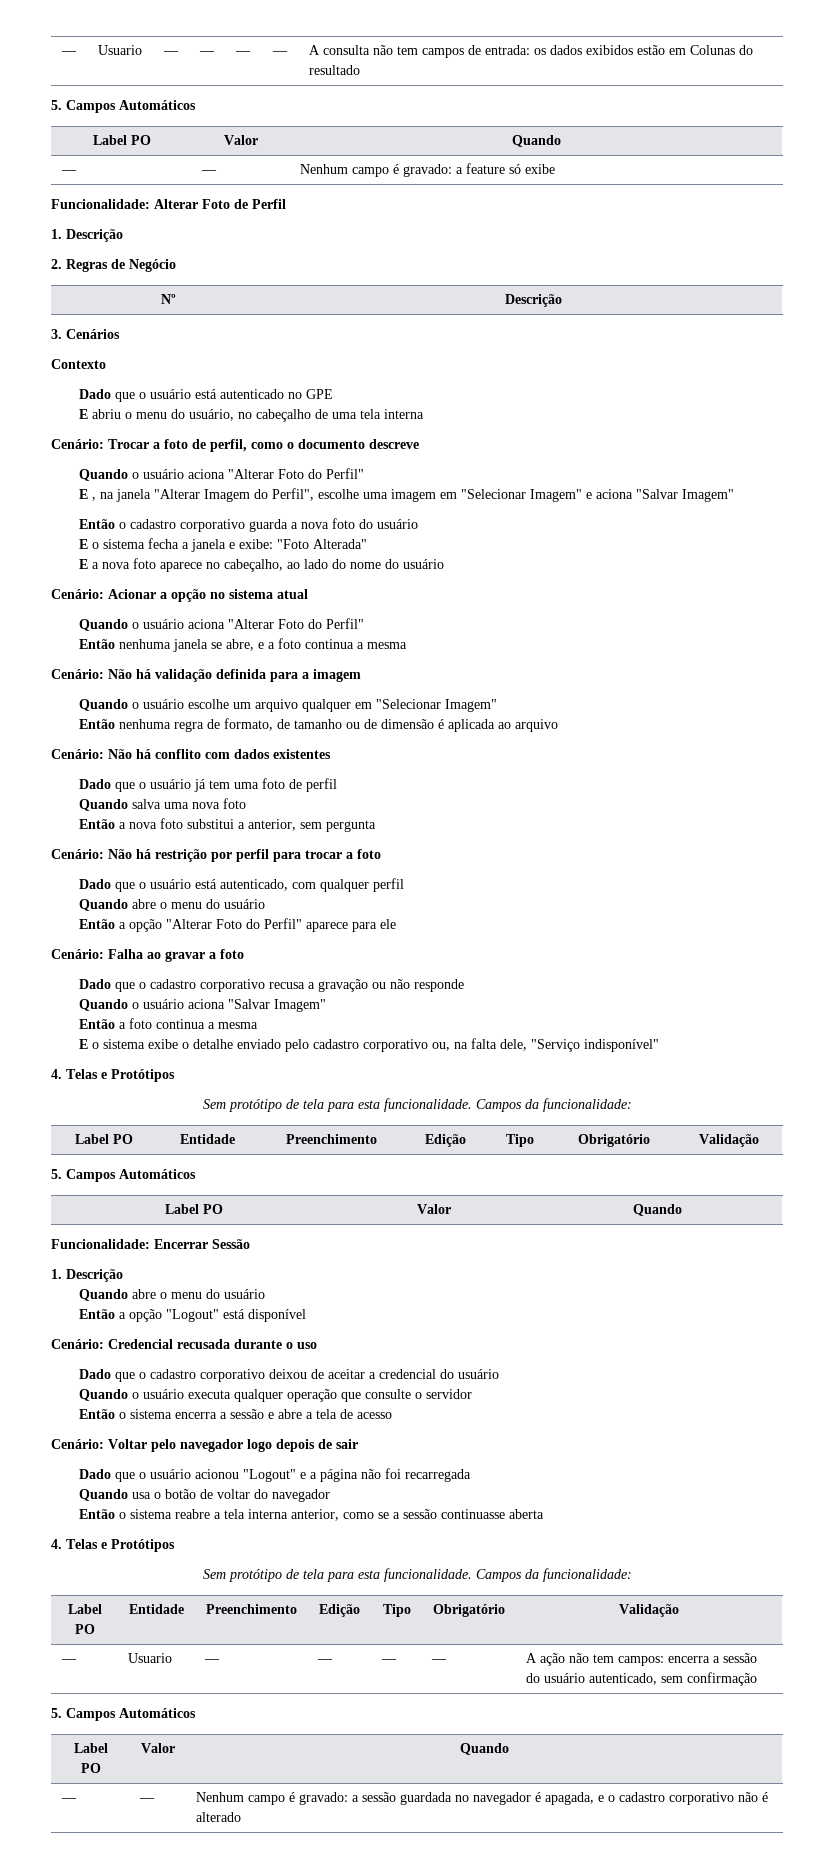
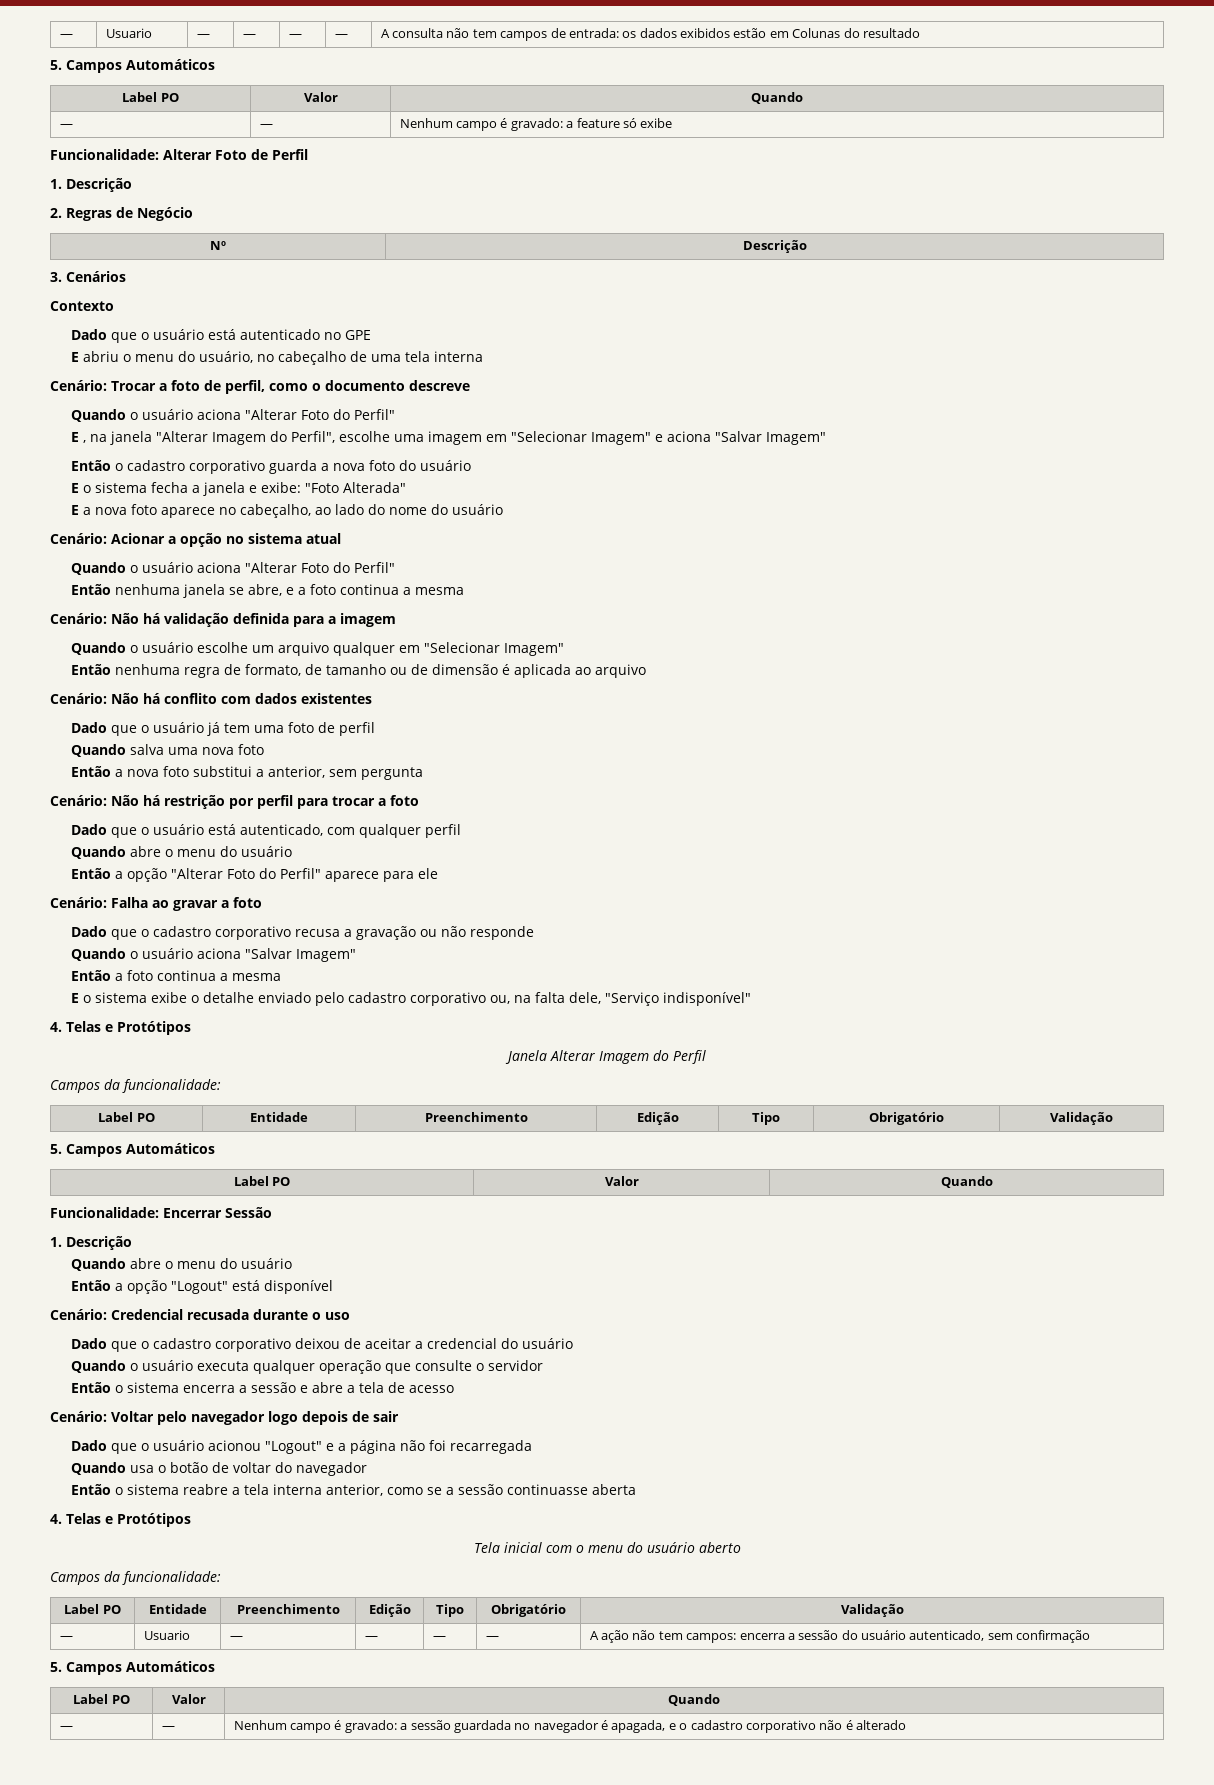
[202,1098,472,1112] Sem protótipo de tela para esta funcionalidade. -> [505,1050,706,1064] Janela Alterar Imagem do Perfil //
[202,1568,472,1582] Sem protótipo de tela para esta funcionalidade. -> [473,1542,741,1553] Tela inicial com o menu do usuário aberto //

